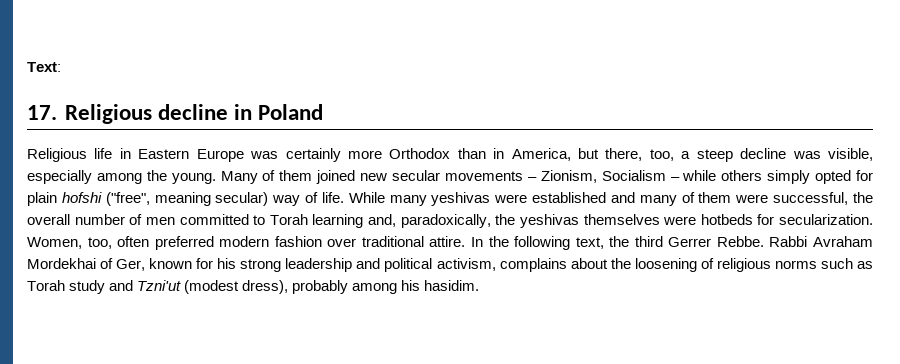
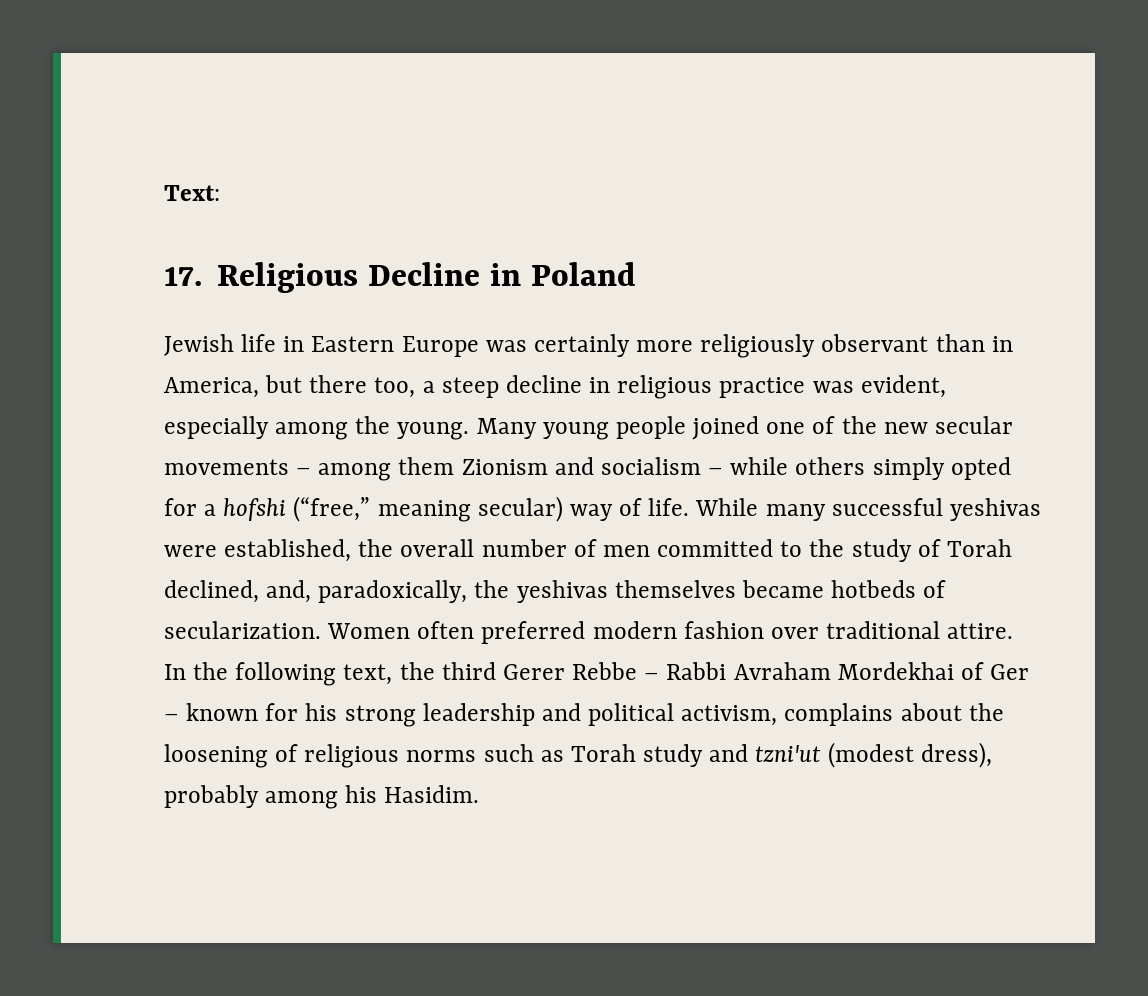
[157,104,228,120] decline -> [367,262,480,286] Decline
[27,148,87,162] Religious -> [164,334,234,356] Jewish
[389,148,451,159] Orthodox -> [700,334,929,358] religiously observant
[605,148,643,161] there, -> [309,375,368,393] there
[792,148,874,161] was visible, -> [589,375,946,399] in religious practice was evident,
[262,170,666,184] of them joined new secular movements – Zionism, Socialism -> [542,416,1013,440] [164,457,701,481] young people joined one of the new secular movements – among them Zionism and socialism
[27,192,150,206] plain hofshi ("free", -> [204,496,371,522] a hofshi (“free,”
(427, 200) none -> [831,498,943,516] successful
[532,192,849,206] established and many of them were successful, -> [224,539,352,562] established,
[269,214,364,228] Torah learning -> [809,539,1012,562] [164,580,259,603] the study of Torah declined,
[663,214,873,225] [27,237,112,249] were hotbeds for secularization. Women, too, -> [741,580,947,598] [164,621,411,639] became hotbeds of secularization. Women
[668,236,764,247] Gerrer Rebbe. -> [502,662,660,680] Gerer Rebbe –
[116,259,146,271] Ger, -> [990,664,1030,680] [164,714,179,721] Ger –
[137,280,182,291] Tzni'ut -> [755,745,822,762] tzni'ut
[424,280,480,291] hasidim. -> [384,785,480,803] Hasidim.

